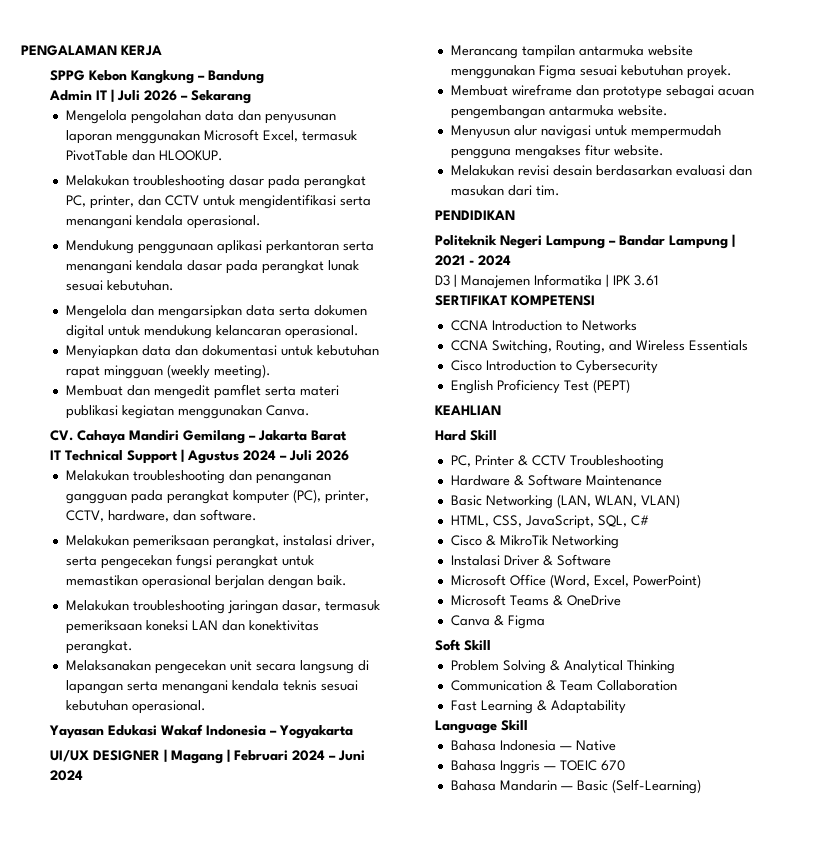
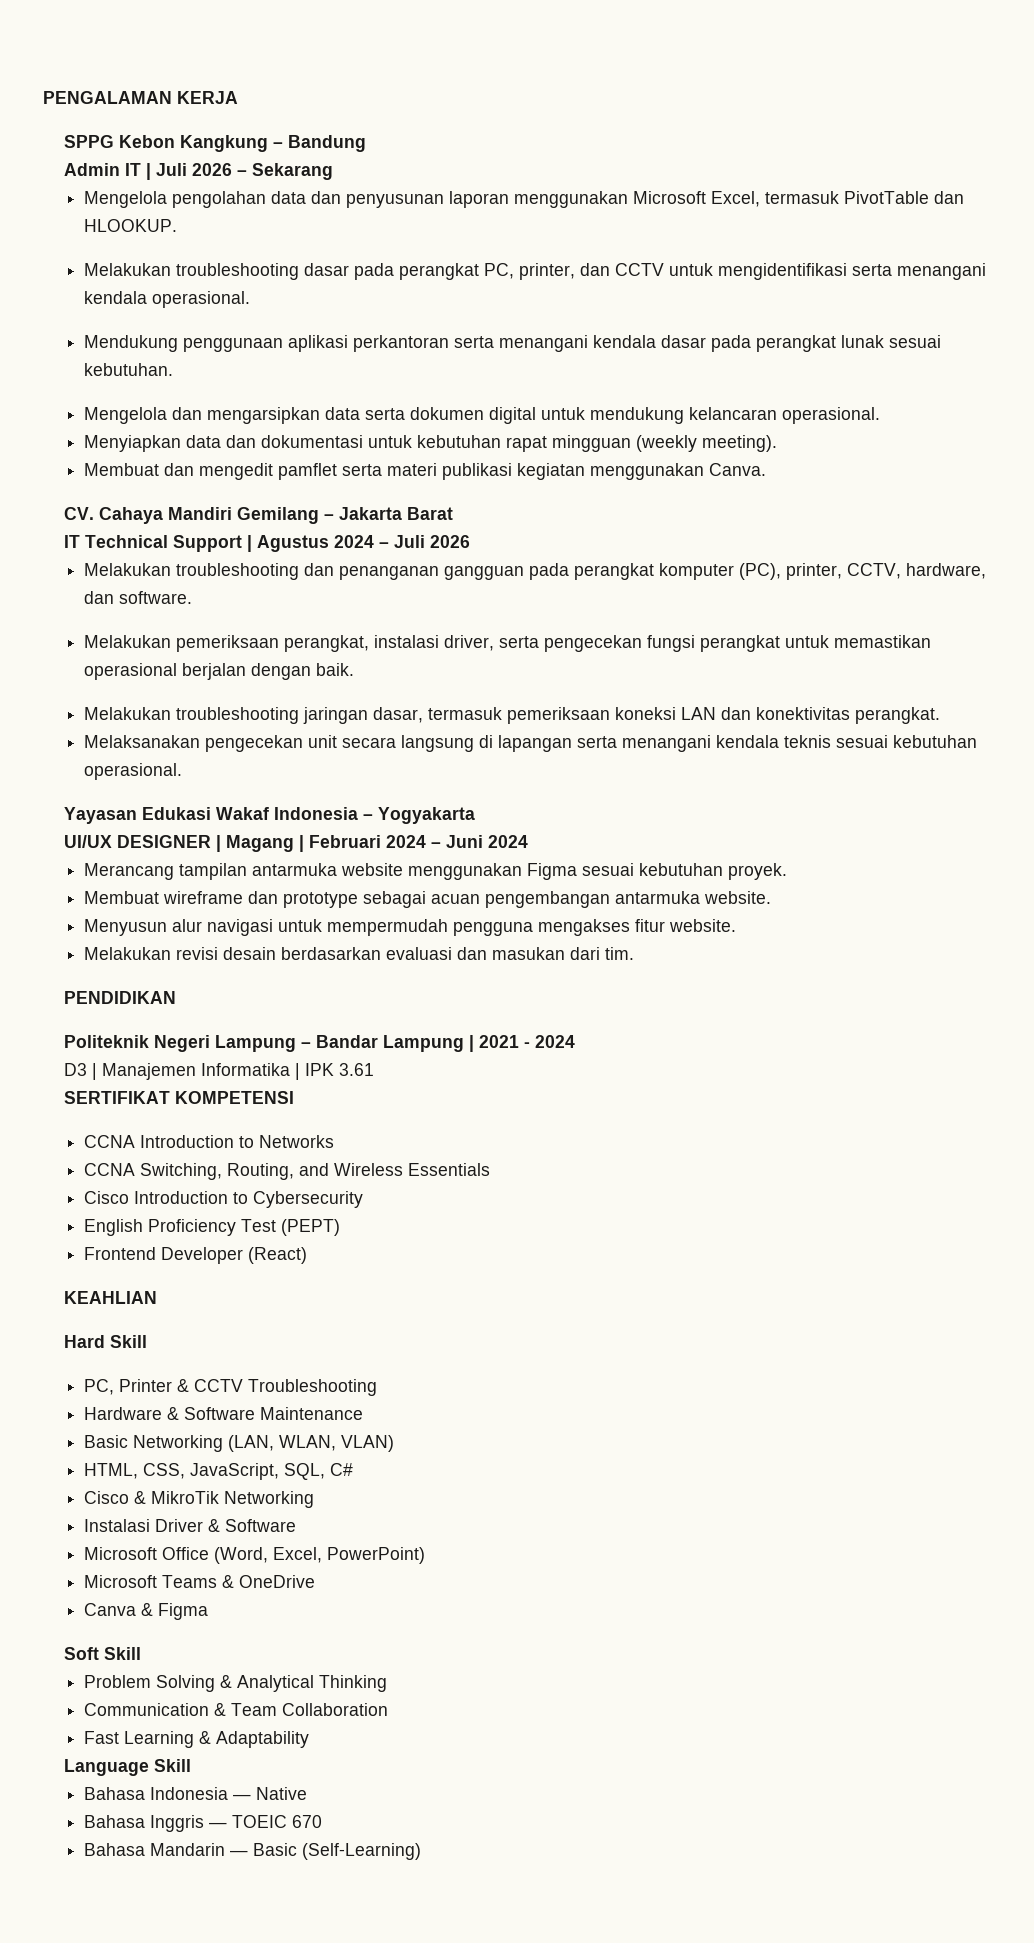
(630, 386) none -> [83,1247,307,1264] // Frontend Developer (React)

